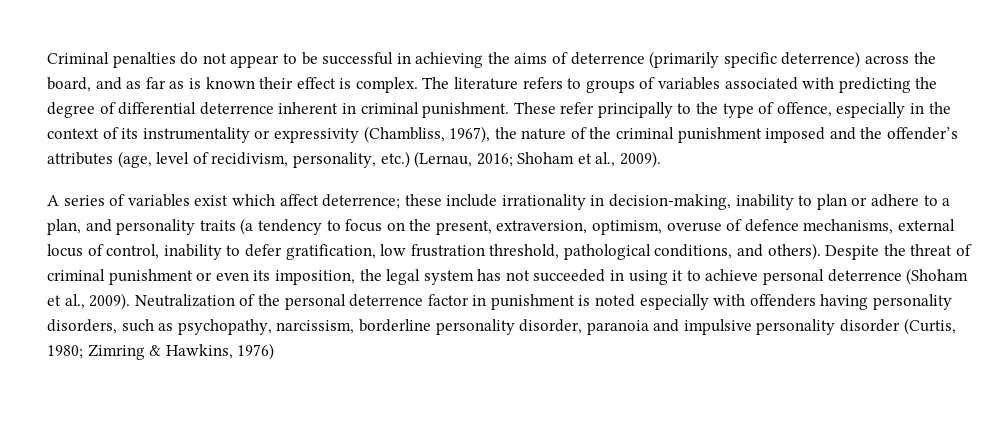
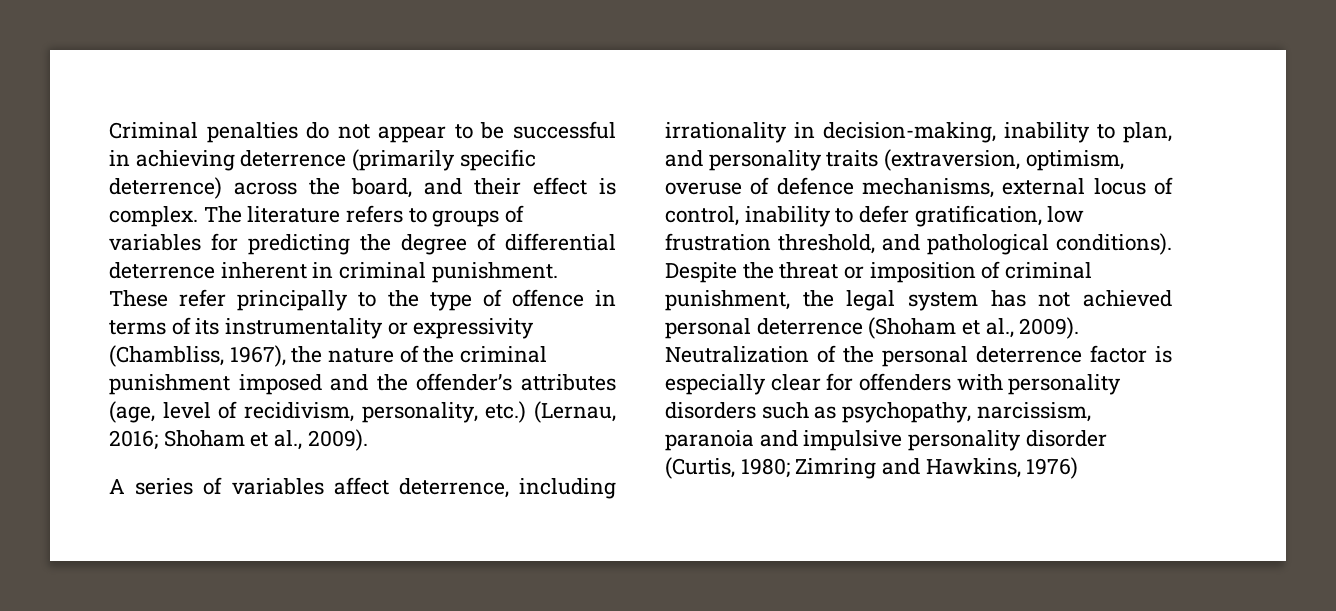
[487,52,569,64] the aims of -> (235, 160) none
[126,77,255,89] as far as is known -> (462, 186) none
[724,77,835,90] associated with -> [211,233,238,251] for
[776,102,951,118] [47,128,99,139] offence, especially in the context -> [511,289,616,307] [109,320,166,335] offence in terms
[194,194,498,209] exist which affect deterrence; these include -> [333,477,616,499] affect deterrence, including
[816,194,951,210] [47,218,588,235] plan or adhere to a plan, and personality traits (a tendency to focus on the present, extraversion, -> [1123,122,1172,143] [665,149,1021,171] plan, and personality traits (extraversion,
[563,243,973,260] [47,269,355,285] pathological conditions, and others). Despite the threat of criminal punishment or even its imposition, -> [882,233,1172,255] [665,261,1093,283] [665,290,790,311] and pathological conditions). Despite the threat or imposition of criminal punishment,
[533,269,759,285] succeeded in using it to achieve -> [1083,290,1172,307] achieved
[472,294,953,310] [47,319,117,334] in punishment is noted especially with offenders having personality disorders, -> [1155,346,1172,363] [665,373,1122,395] [665,402,756,419] is especially clear for offenders with personality disorders
[358,319,583,335] borderline personality disorder, -> (1091, 412) none
[149,345,162,356] & -> [882,458,921,475] and

